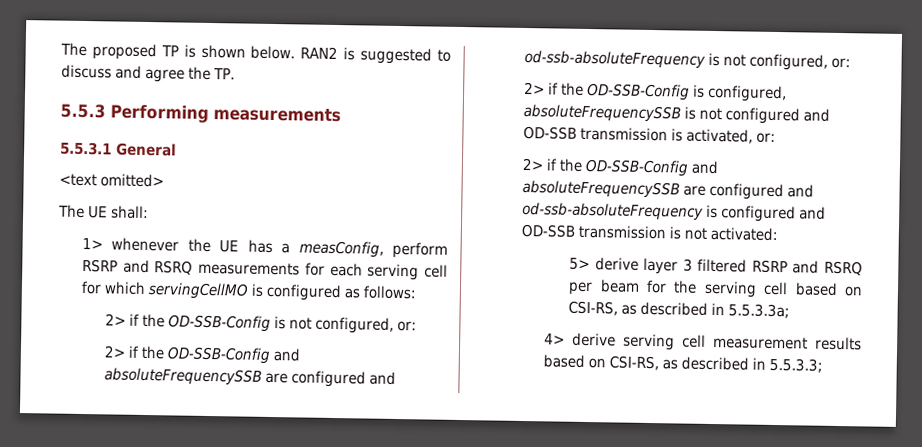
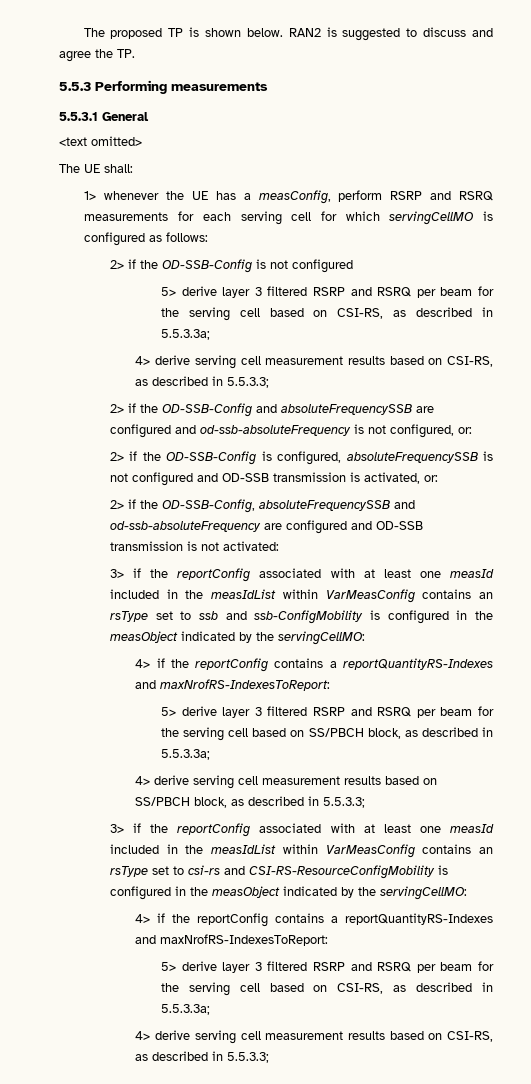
[315,316,418,334] configured, or: -> [291,259,353,273] [160,286,495,298] [160,307,493,321] [160,329,210,340] [135,355,494,369] [135,376,270,388] configured // 5> derive layer 3 filtered RSRP and RSRQ per beam for the serving cell based on CSI-RS, as described in 5.5.3.3a; // 4> derive serving cell measurement results based on CSI-RS, as described in 5.5.3.3;
[585,158,720,177] [522,179,815,201] [522,201,719,221] OD-SSB-Config and absoluteFrequencySSB are configured and od-ssb-absoluteFrequency is -> [161,499,415,513] [109,521,282,532] OD-SSB-Config, absoluteFrequencySSB and od-ssb-absoluteFrequency are
(779, 234) none -> [109,568,495,582] [109,589,494,603] [109,610,494,624] [109,631,365,645] [135,658,493,672] [135,679,331,691] [160,706,495,718] [160,727,494,741] [160,749,210,760] [135,775,438,789] [135,796,366,808] [109,823,495,837] [109,844,494,858] [109,865,448,879] [109,886,467,900] [135,913,494,927] [135,934,329,946] // 3> if the reportConfig associated with at least one measId included in the measIdList within VarMeasConfig contains an rsType set to ssb and ssb-ConfigMobility is configured in the measObject indicated by the servingCellMO: // 4> if the reportConfig contains a reportQuantityRS-Indexes and maxNrofRS-IndexesToReport: // 5> derive layer 3 filtered RSRP and RSRQ per beam for the serving cell based on SS/PBCH block, as described in 5.5.3.3a; // 4> derive serving cell measurement results based on SS/PBCH block, as described in 5.5.3.3; // 3> if the reportConfig associated with at least one measId included in the measIdList within VarMeasConfig contains an rsType set to csi-rs and CSI-RS-ResourceConfigMobility is configured in the measObject indicated by the servingCellMO: // 4> if the reportConfig contains a reportQuantityRS-Indexes and maxNrofRS-IndexesToReport:

